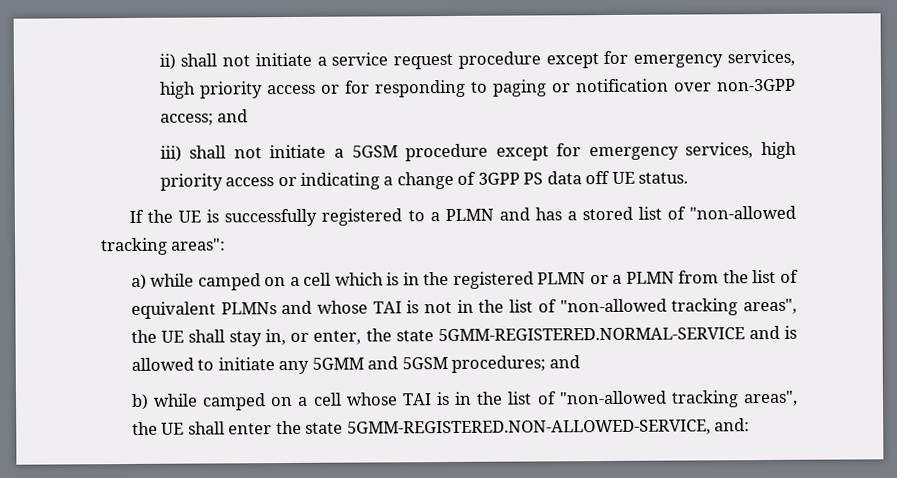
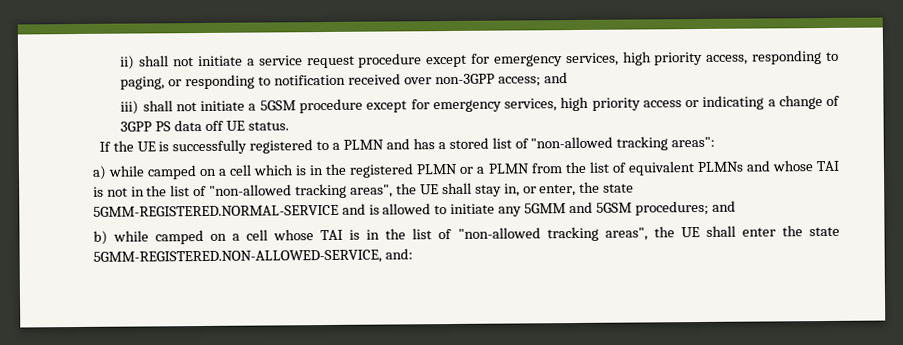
[266,78,669,98] access or for responding to paging or notification -> [706,50,839,65] [120,73,402,90] access, responding to paging, or responding to notification received

